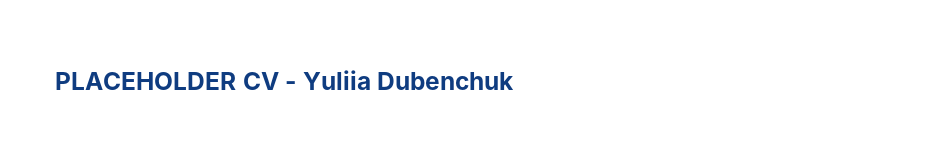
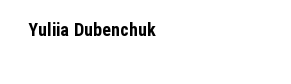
[55,72,297,90] PLACEHOLDER CV - -> (28, 29) none

